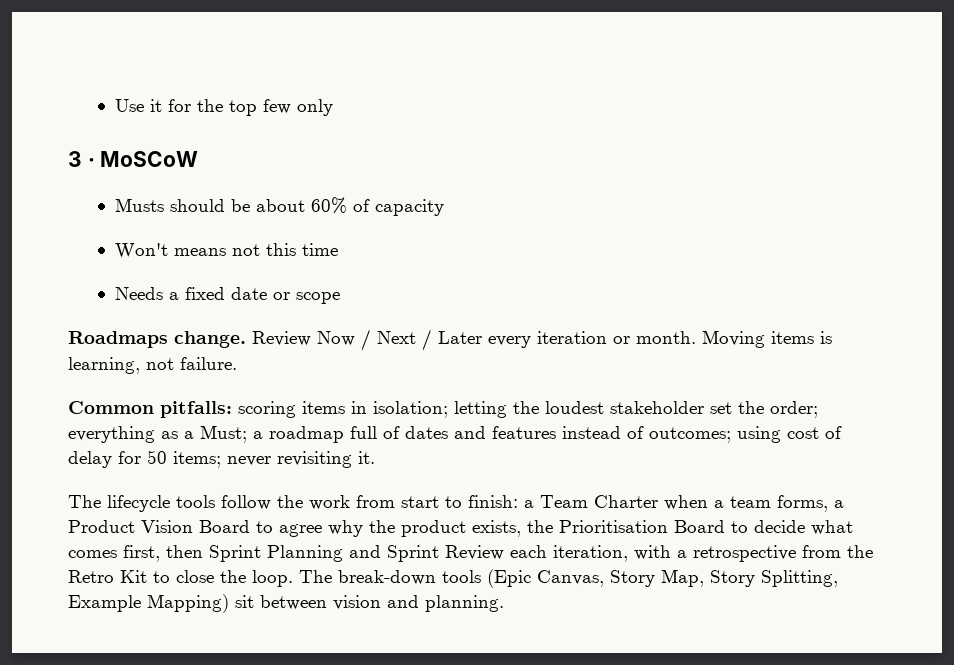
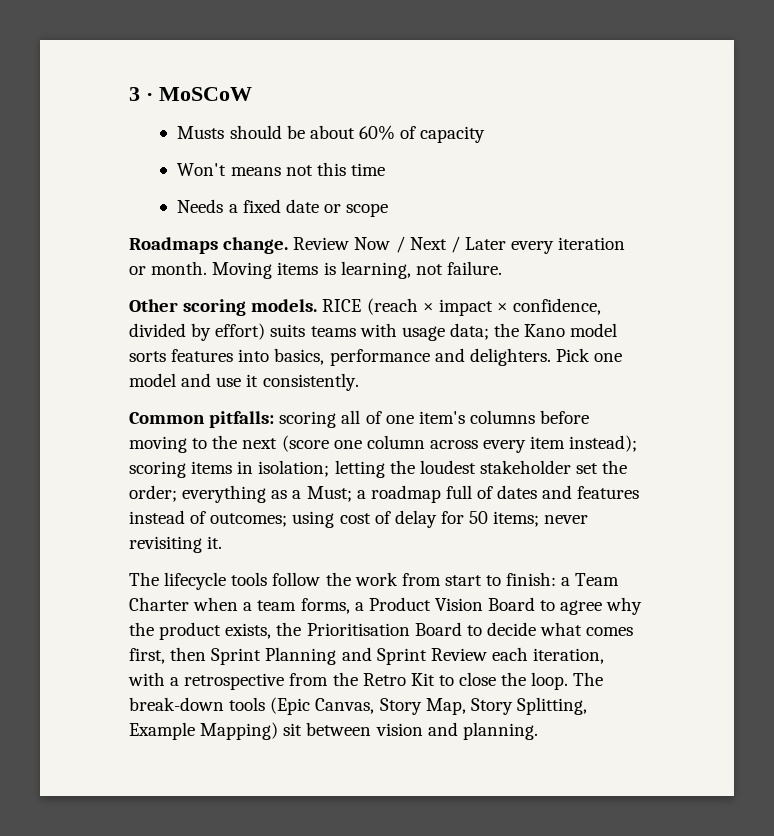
[114,99,333,116] Use it for the top few only // -> (129, 94) none
[68,401,232,418] Common pitfalls: -> [129,298,602,316] [129,323,618,341] [129,348,623,366] [129,373,359,391] [129,410,590,428] [129,435,638,453] Other scoring models. RICE (reach × impact × confidence, divided by effort) suits teams with usage data; the Kano model sorts features into basics, performance and delighters. Pick one model and use it consistently. // Common pitfalls: scoring all of one item's columns before moving to the next (score one column across every item instead);

